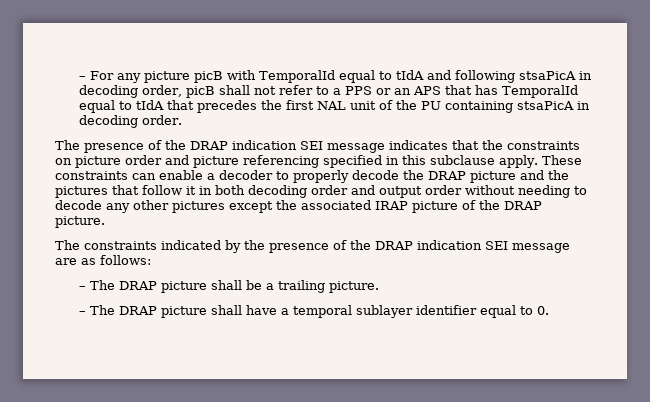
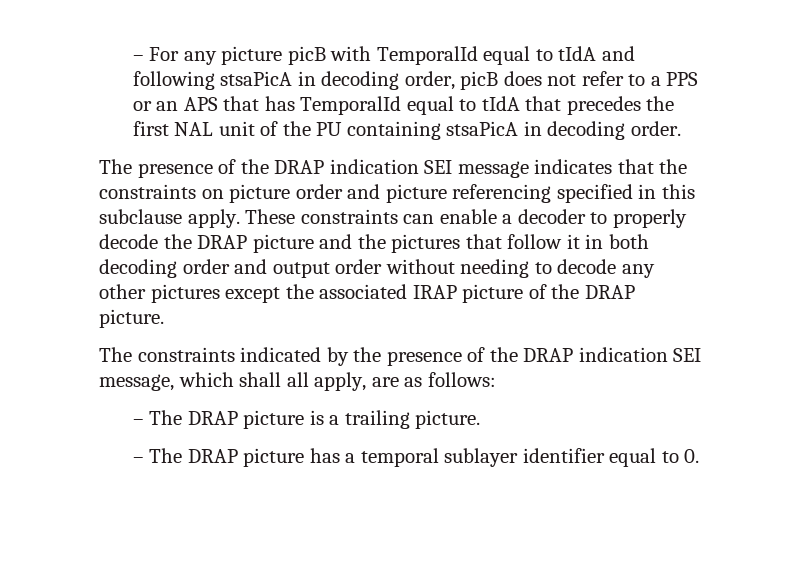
[218,85,250,95] shall -> [503,71,542,86] does
[512,243,570,253] message -> [99,372,367,391] message, which shall all apply,
[210,280,262,290] shall be -> [309,410,324,425] is
[210,305,277,315] shall have -> [309,448,340,463] has

